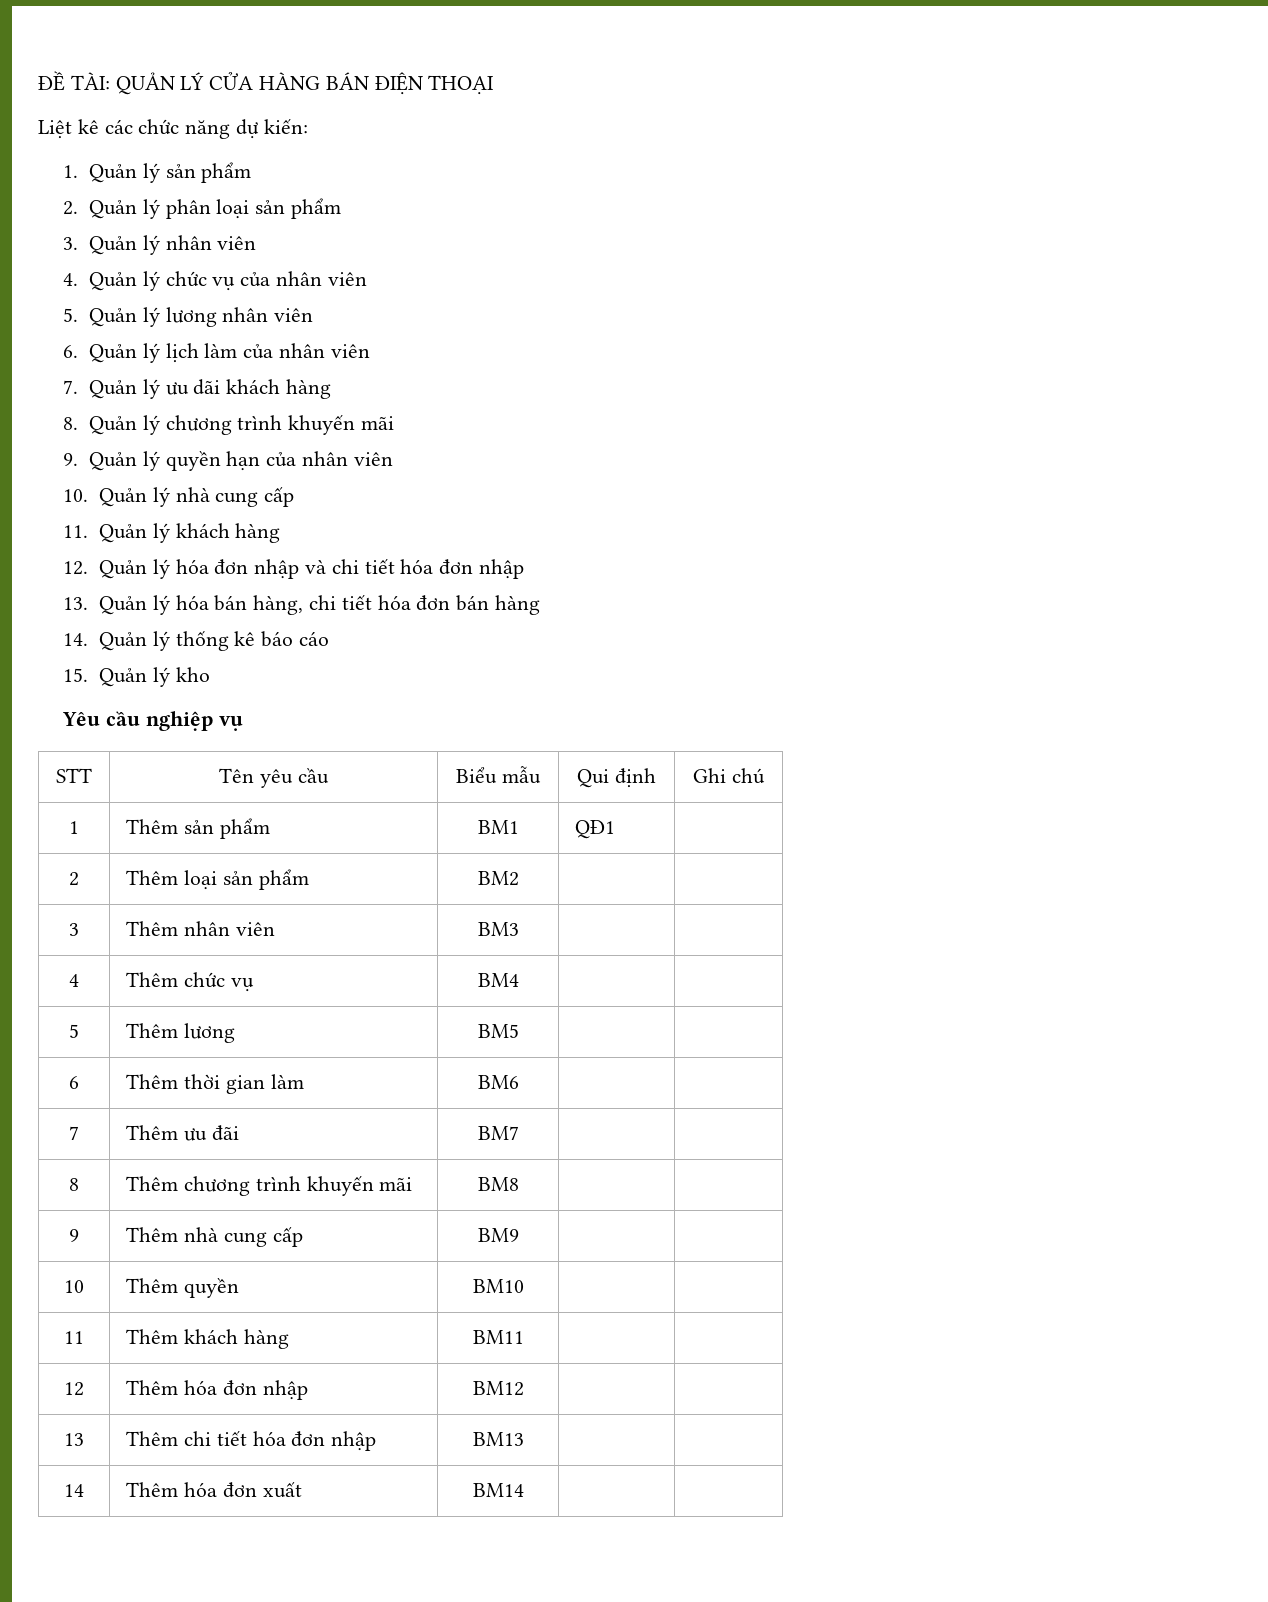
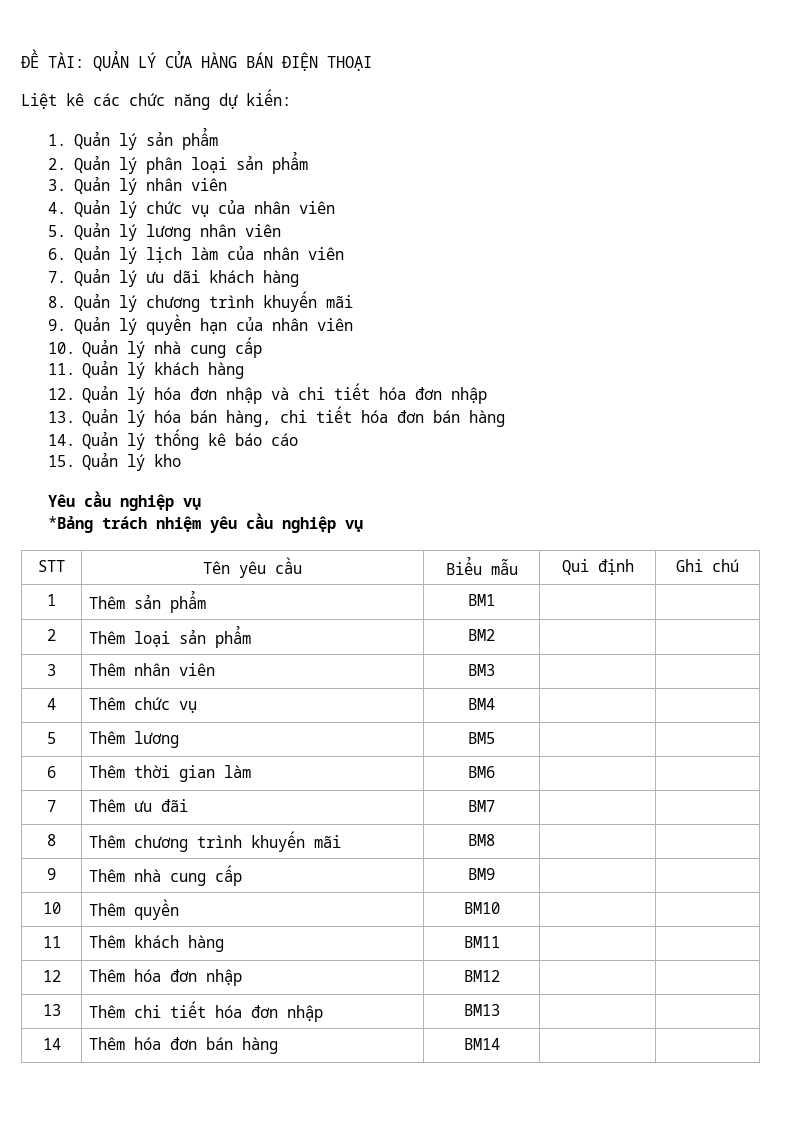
(243, 723) none -> [47,513,363,533] // *Bảng trách nhiệm yêu cầu nghiệp vụ
[575,820,616,839] QĐ1 -> (495, 600) none
[262,1482,302,1498] xuất -> [206,1037,279,1054] bán hàng

